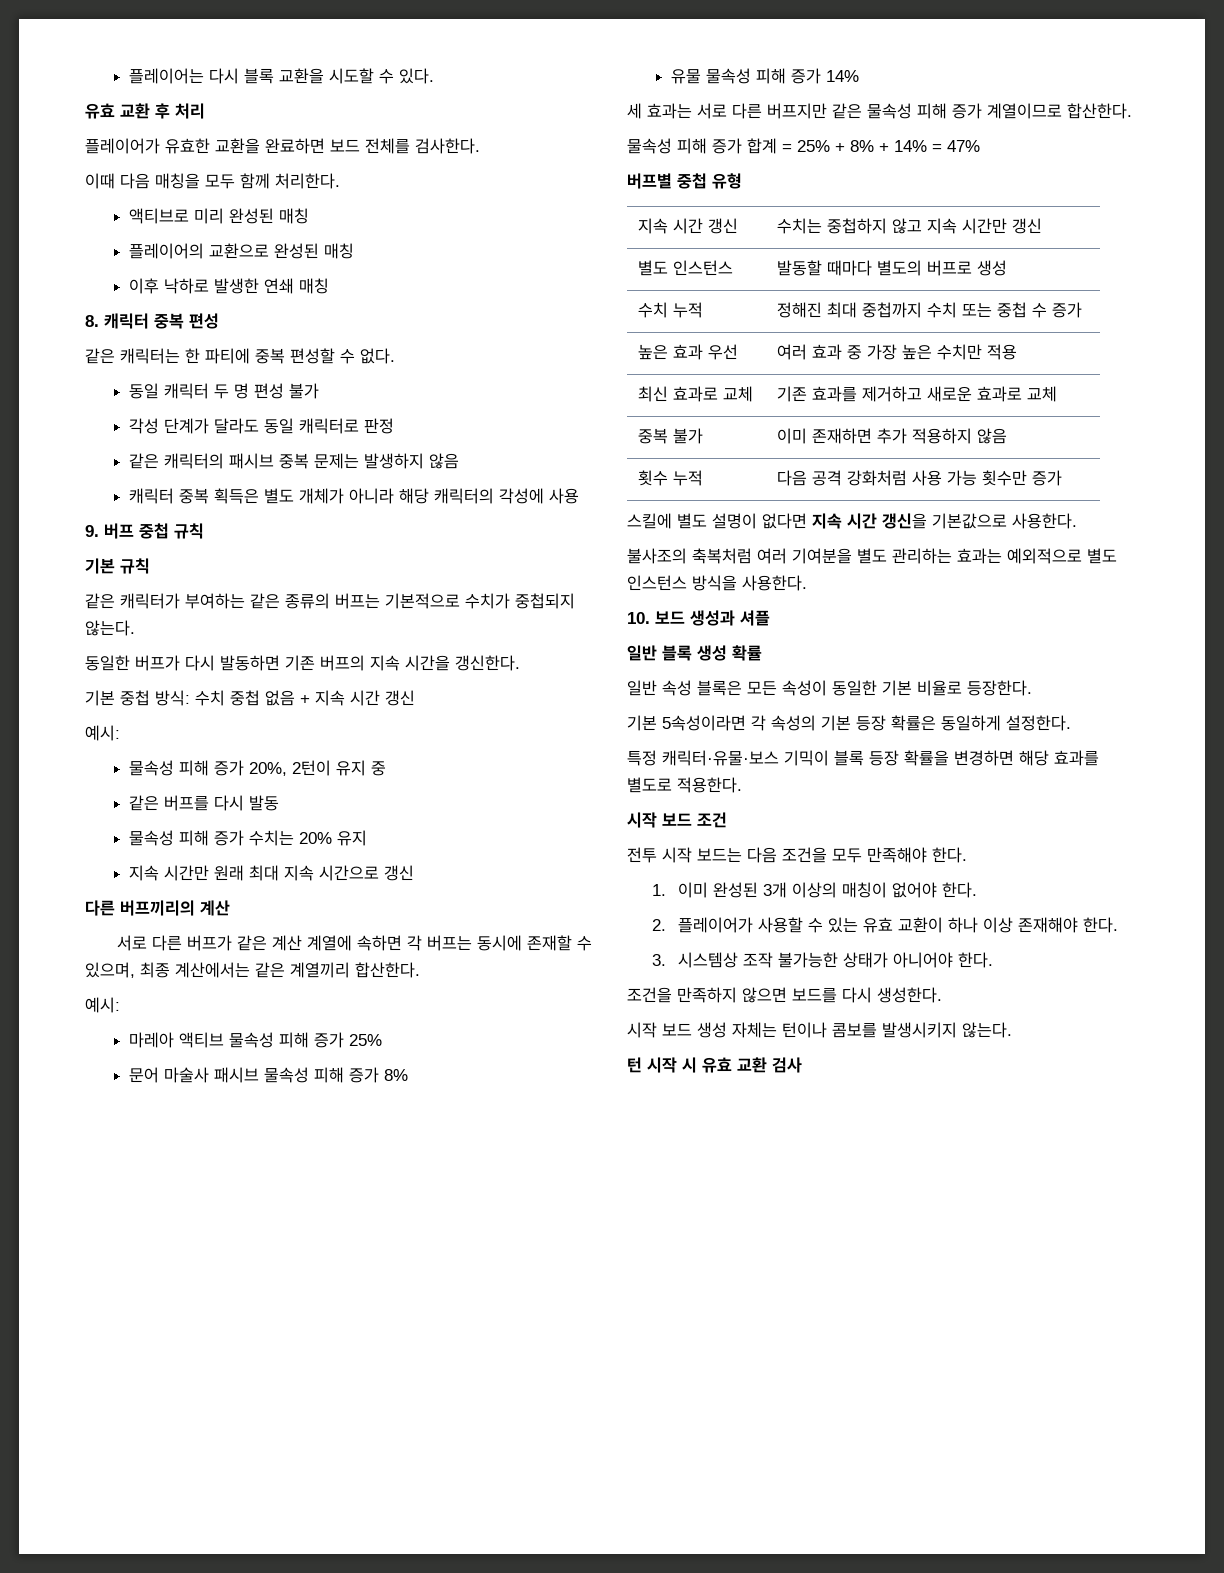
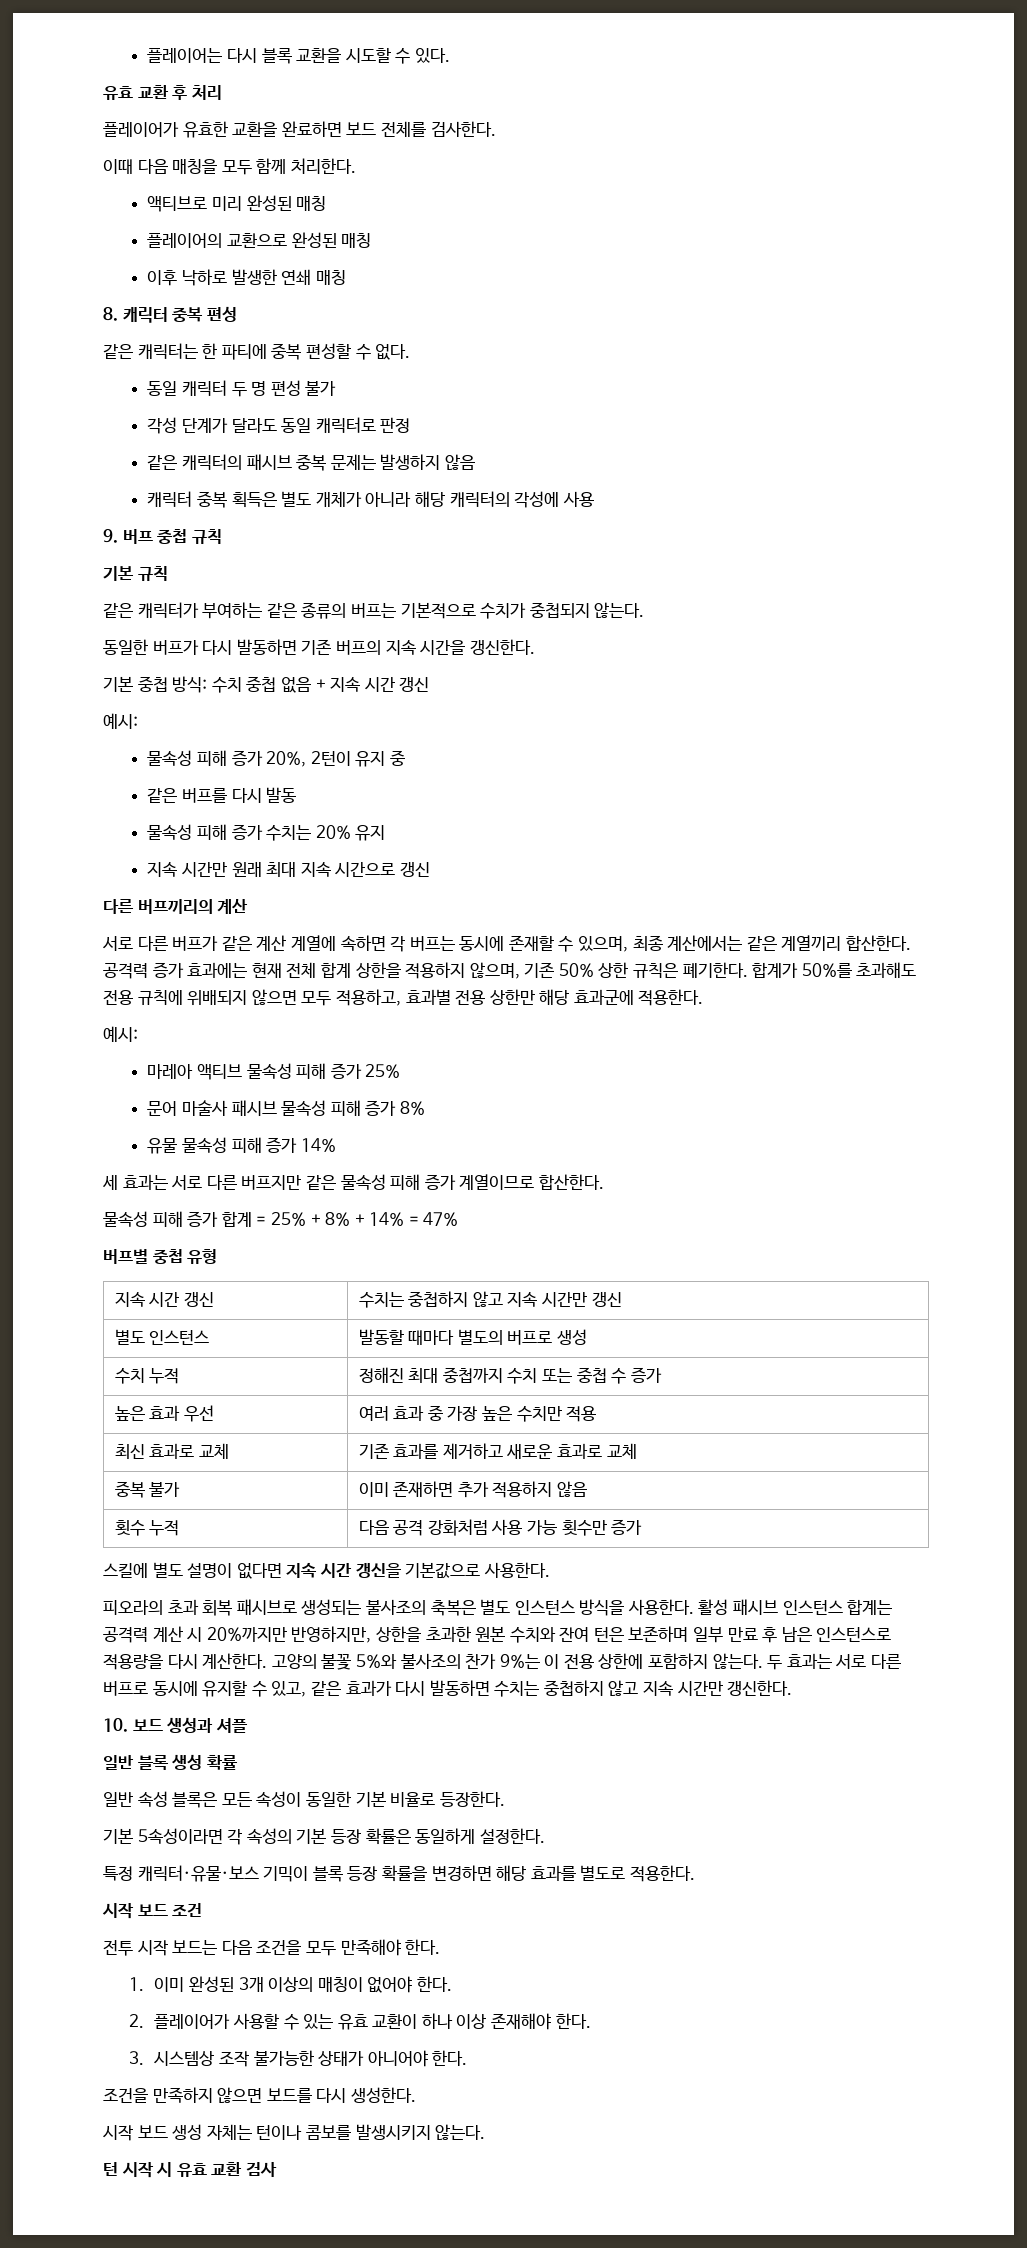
(420, 970) none -> [103,962,917,979] [103,989,704,1006] 공격력 증가 효과에는 현재 전체 합계 상한을 적용하지 않으며, 기존 50% 상한 규칙은 폐기한다. 합계가 50%를 초과해도 전용 규칙에 위배되지 않으면 모두 적용하고, 효과별 전용 상한만 해당 효과군에 적용한다.
[627,548,1117,564] [627,575,807,591] 불사조의 축복처럼 여러 기여분을 별도 관리하는 효과는 예외적으로 별도 인스턴스 방식을 사용한다. -> [103,1599,893,1616] [103,1626,892,1643] [103,1653,902,1670] [103,1680,793,1697] 피오라의 초과 회복 패시브로 생성되는 불사조의 축복은 별도 인스턴스 방식을 사용한다. 활성 패시브 인스턴스 합계는 공격력 계산 시 20%까지만 반영하지만, 상한을 초과한 원본 수치와 잔여 턴은 보존하며 일부 만료 후 남은 인스턴스로 적용량을 다시 계산한다. 고양의 불꽃 5%와 불사조의 찬가 9%는 이 전용 상한에 포함하지 않는다. 두 효과는 서로 다른 버프로 동시에 유지할 수 있고, 같은 효과가 다시 발동하면 수치는 중첩하지 않고 지속 시간만 갱신한다.

